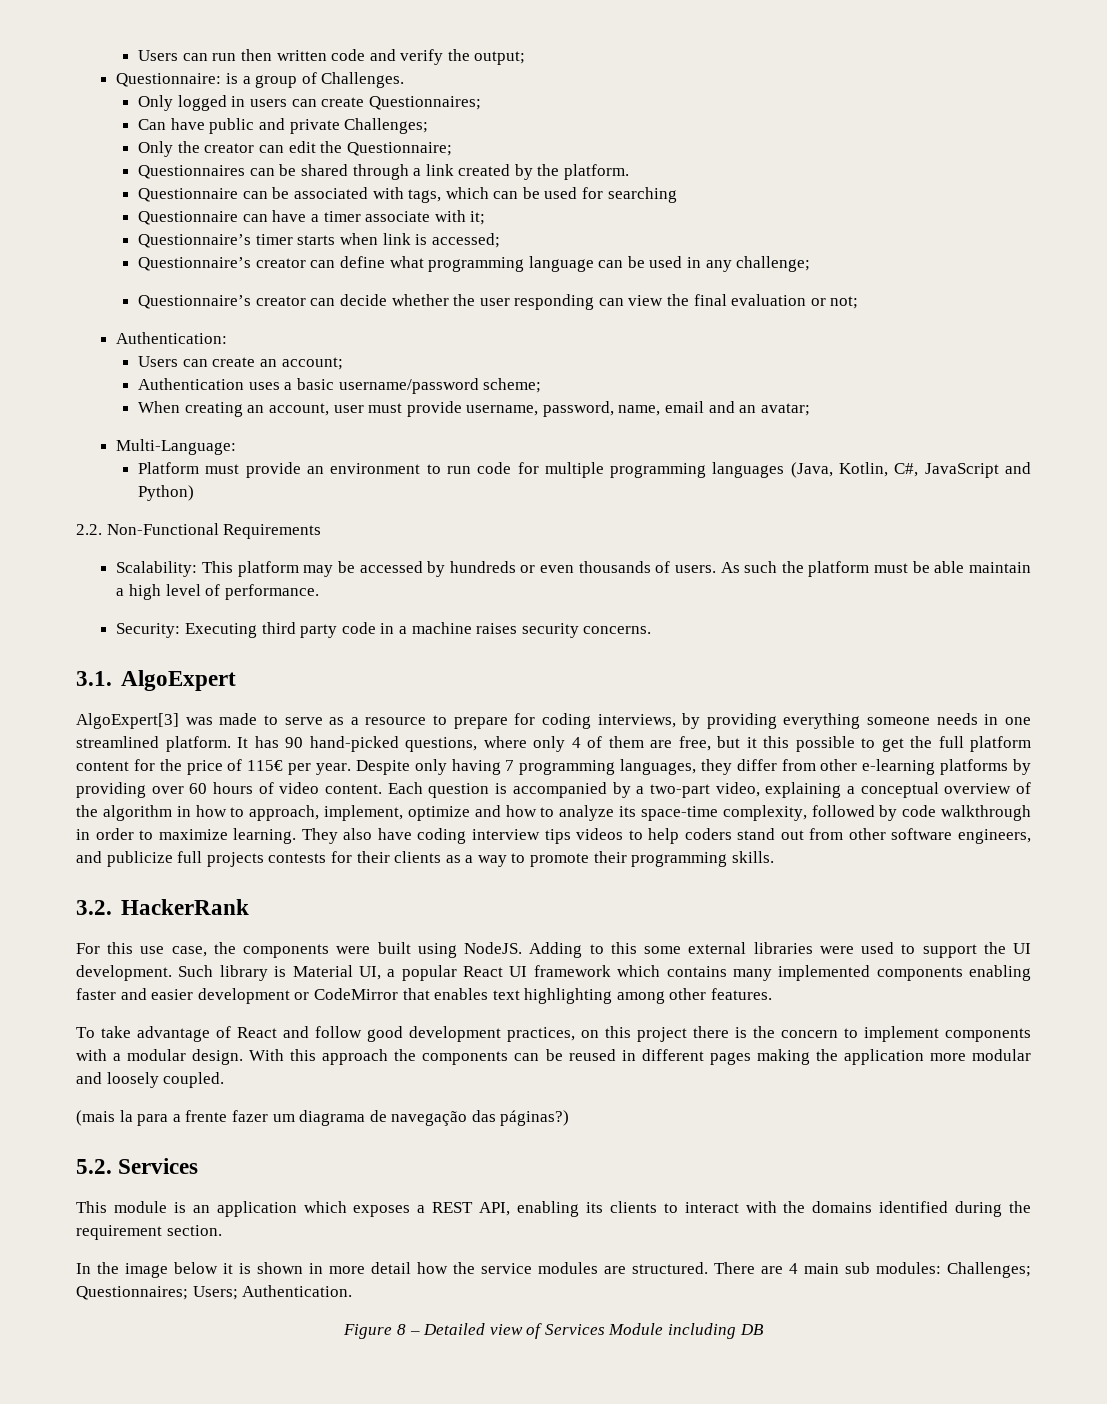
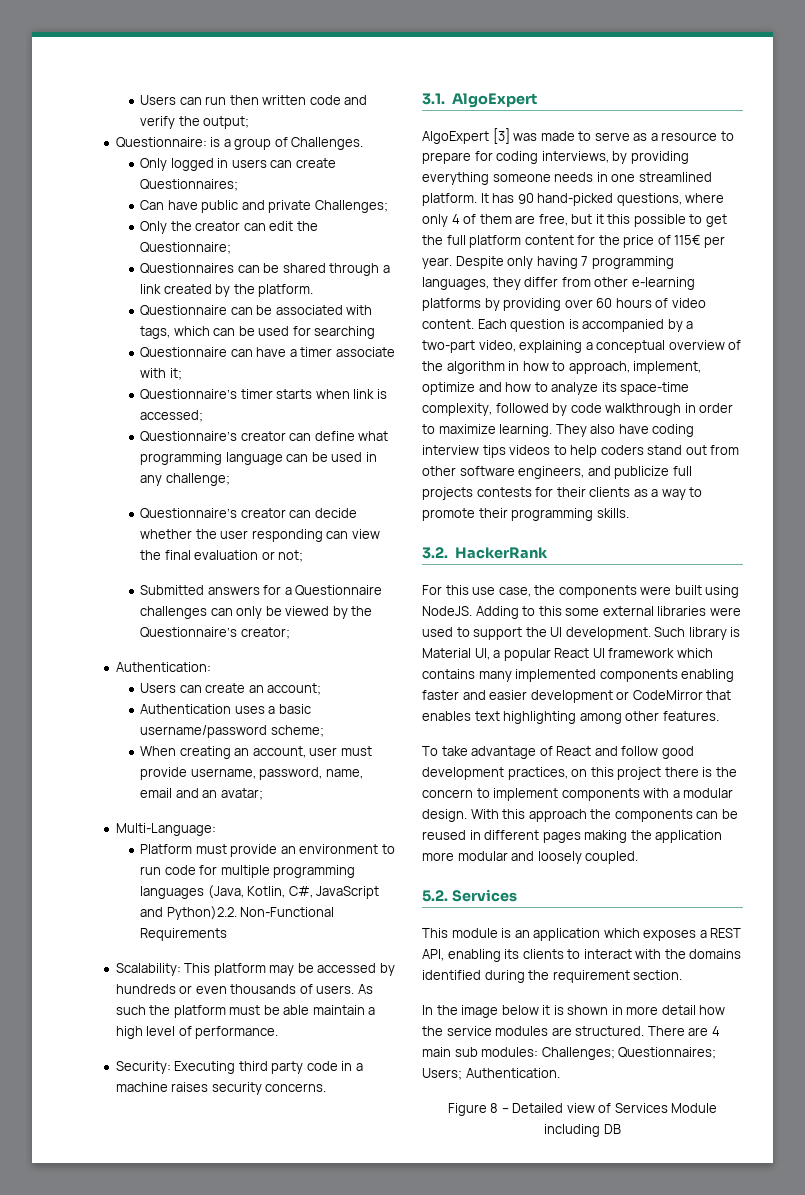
(859, 302) none -> [140,585,383,596] [140,606,373,619] [140,627,290,639] // Submitted answers for a Questionnaire challenges can only be viewed by the Questionnaire’s creator;
[138,485,195,501] [76,524,102,535] Python) // 2.2. -> [166,906,237,920] Python)2.2.
[76,713,179,729] AlgoExpert[3] -> [422,128,510,144] AlgoExpert [3]
[76,1110,570,1126] // (mais la para a frente fazer um diagrama de navegação das páginas?) -> (639, 857) none

